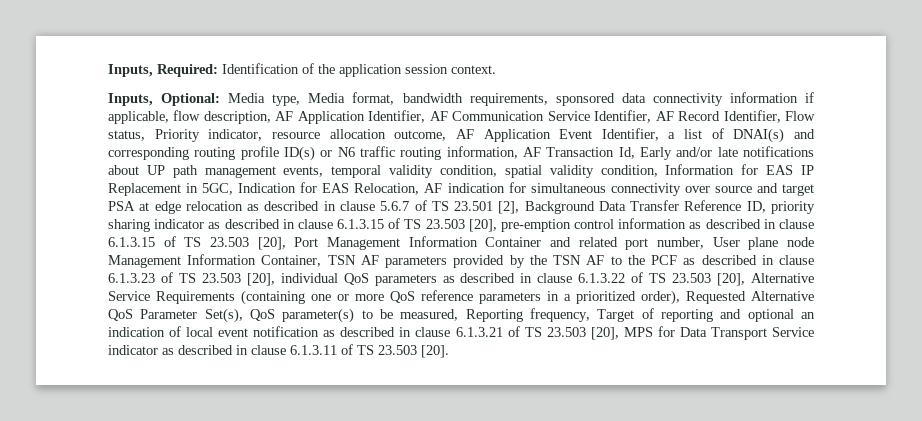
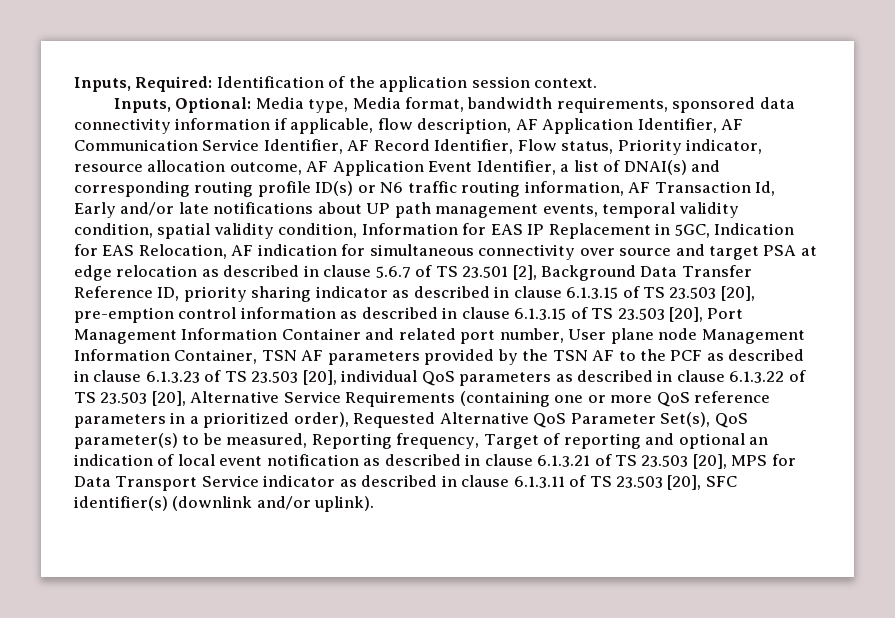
[421,345,449,358] [20]. -> [667,475,737,490] [74,496,375,512] [20], SFC identifier(s) (downlink and/or uplink).

